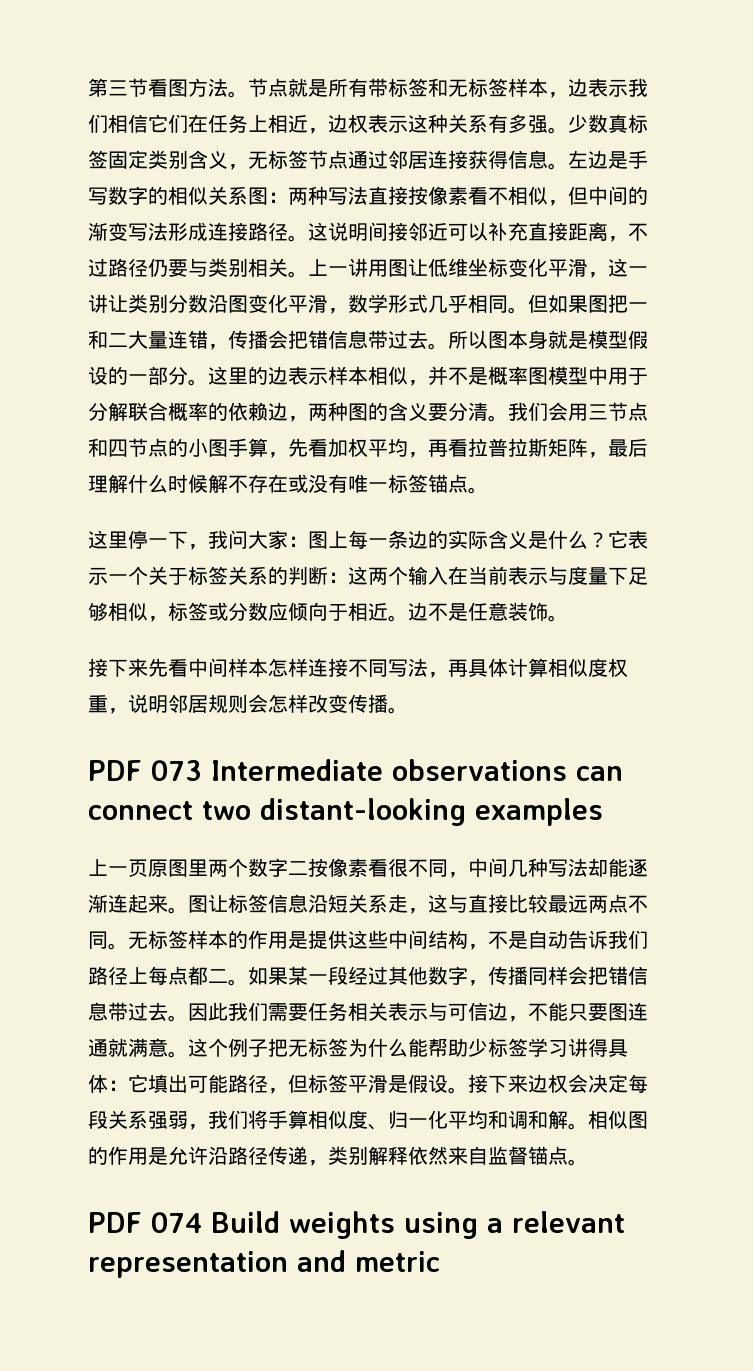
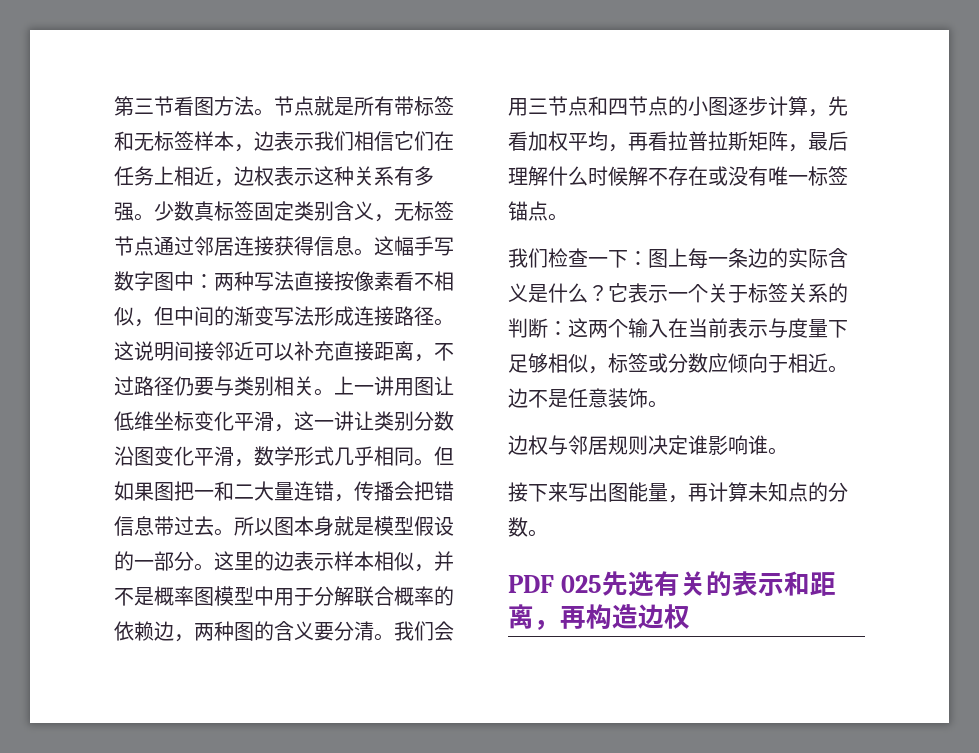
[568,150,628,169] 左边是 -> [374,236,414,256] 这幅
[148,186,268,205] 的相似关系图 -> [154,271,194,291] 图中
[228,438,248,457] 手 -> [728,96,788,116] 逐步计
[88,530,288,550] 这里停一下，我问大家 -> [508,248,628,268] 我们检查一下
[88,658,628,678] [88,694,408,714] [88,759,623,781] [88,798,603,826] [88,858,648,878] [88,894,648,914] [88,930,648,950] [88,966,648,986] [88,1002,648,1022] [88,1038,628,1058] [88,1074,648,1094] [88,1110,648,1130] [88,1146,588,1166] [88,1211,625,1239] [88,1250,440,1278] 接下来先看中间样本怎样连接不同写法，再具体计算相似度权重，说明邻居规则会怎样改变传播。 // PDF 073 Intermediate observations can connect two distant-looking examples // 上一页原图里两个数字二按像素看很不同，中间几种写法却能逐渐连起来。图让标签信息沿短关系走，这与直接比较最远两点不同。无标签样本的作用是提供这些中间结构，不是自动告诉我们路径上每点都二。如果某一段经过其他数字，传播同样会把错信息带过去。因此我们需要任务相关表示与可信边，不能只要图连通就满意。这个例子把无标签为什么能帮助少标签学习讲得具体：它填出可能路径，但标签平滑是假设。接下来边权会决定每段关系强弱，我们将手算相似度、归一化平均和调和解。相似图的作用是允许沿路径传递，类别解释依然来自监督锚点。 // PDF 074 Build weights using a relevant representation and metric -> [508,435,788,455] [508,482,848,503] [508,517,548,537] [508,571,836,597] [508,604,690,630] 边权与邻居规则决定谁影响谁。 // 接下来写出图能量，再计算未知点的分数。 // PDF 025先选有关的表示和距离，再构造边权

